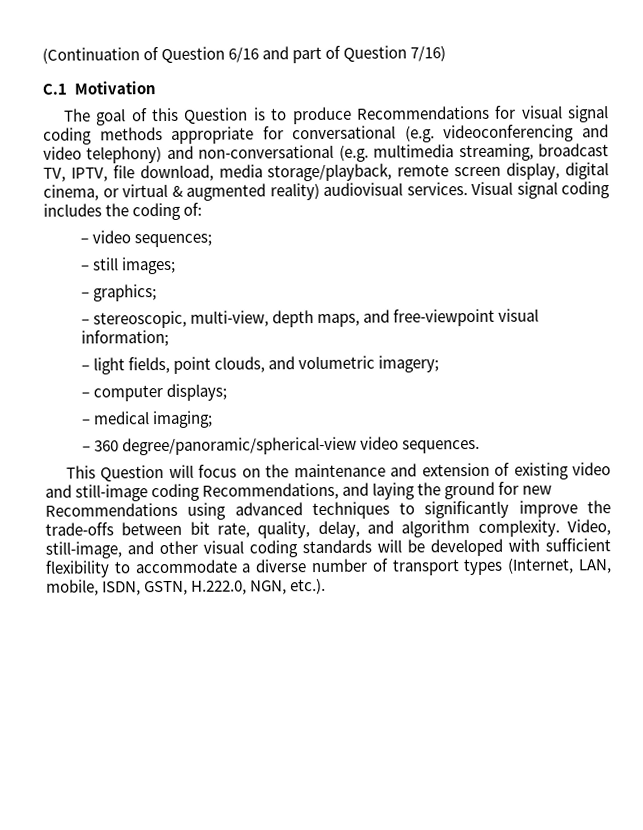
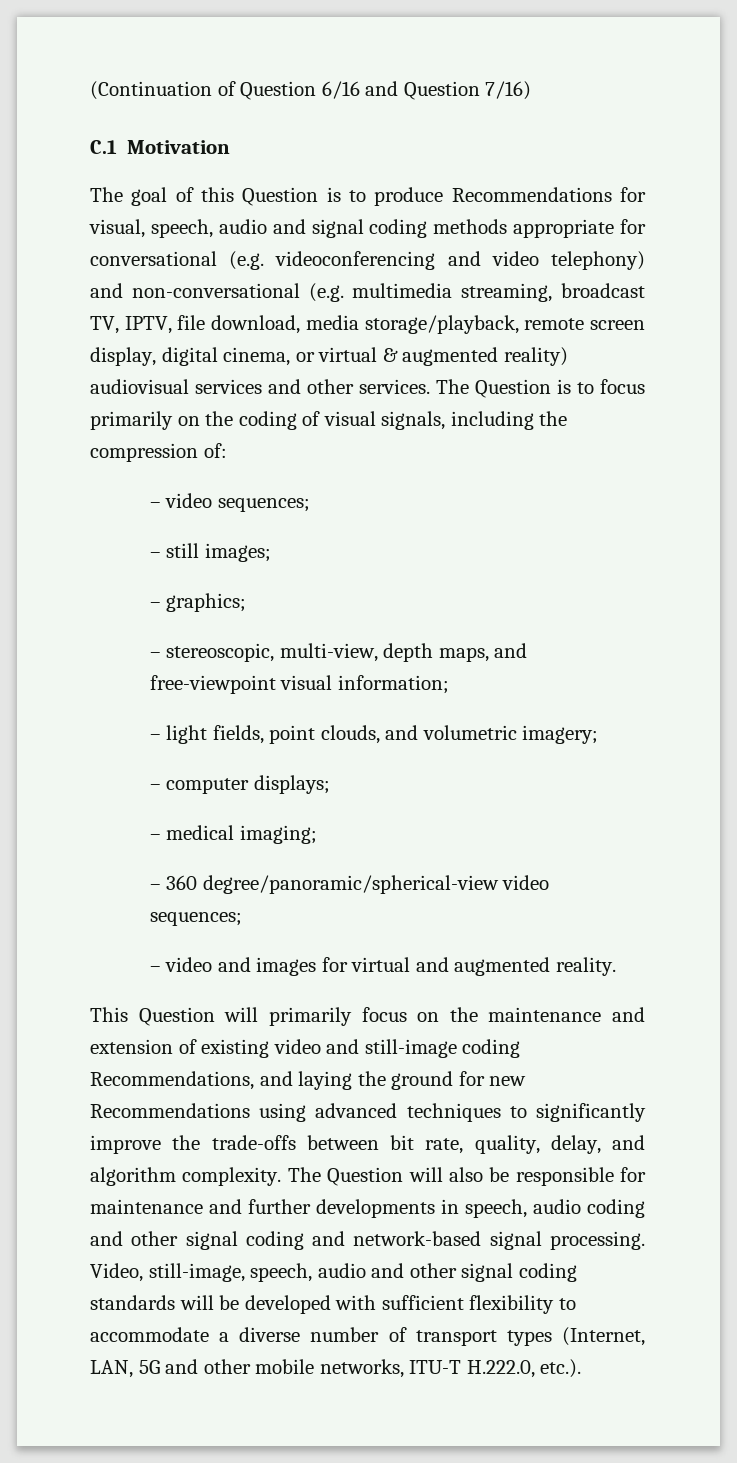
[292,45,342,64] part of -> (399, 88) none
[521,105,563,119] visual -> [89,219,306,238] visual, speech, audio and
[406,181,610,199] [43,202,182,221] services. Visual signal coding includes the coding -> [195,379,645,398] [90,411,568,430] [90,443,198,462] services and other services. The Question is to focus primarily on the coding of visual signals, including the compression
[401,439,480,454] sequences. -> [149,912,242,926] [149,957,616,976] sequences; // – video and images for virtual and augmented reality.
(194, 471) none -> [268,1007,352,1026] primarily
[567,519,612,536] [45,540,244,559] Video, still-image, and other visual -> [287,1167,646,1186] [90,1199,645,1218] [90,1231,645,1250] [90,1263,514,1282] The Question will also be responsible for maintenance and further developments in speech, audio coding and other signal coding and network-based signal processing. Video, still-image, speech, audio and other signal
[46,579,288,596] mobile, ISDN, GSTN, H.222.0, NGN, -> [138,1359,535,1378] 5G and other mobile networks, ITU-T H.222.0,

